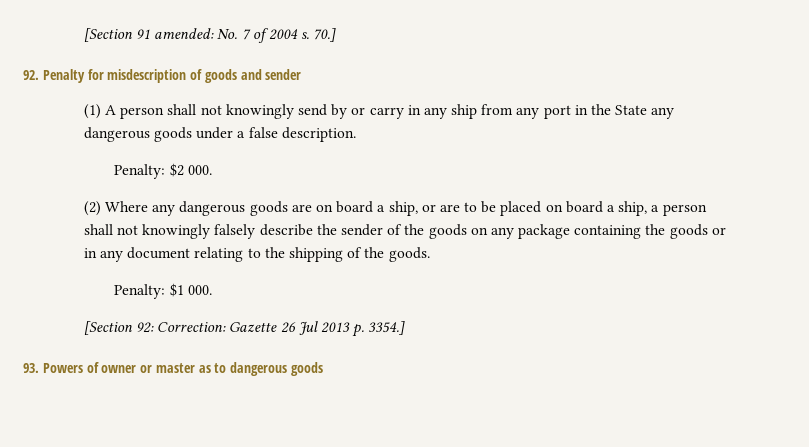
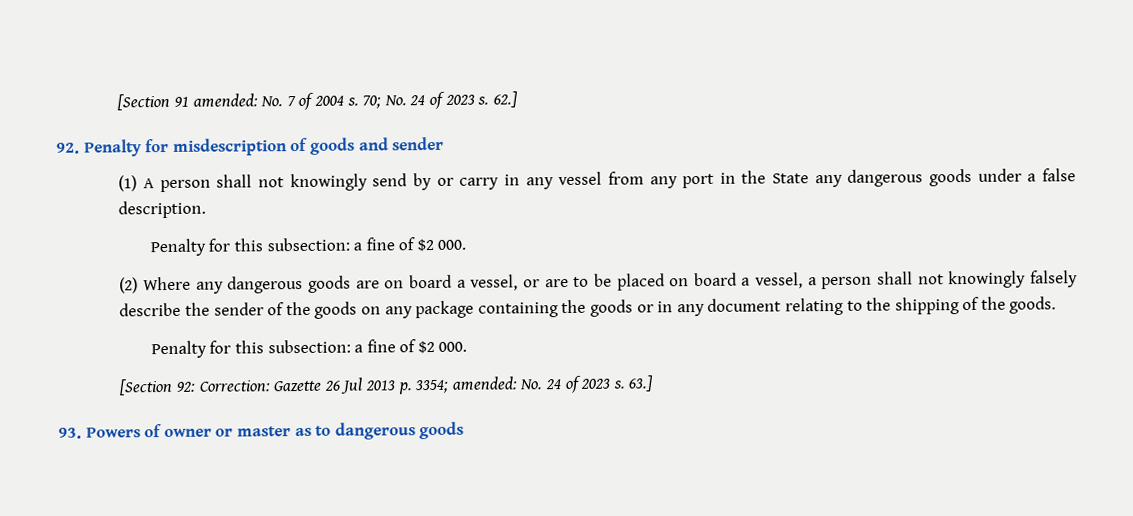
[313,28,337,42] 70.] -> [362,91,518,110] 70; No. 24 of 2023 s. 62.]
[451,104,478,119] ship -> [558,171,603,186] vessel
[114,164,166,179] Penalty: -> [149,237,416,257] Penalty for this subsection: a fine of
[388,201,418,216] ship, -> [470,274,519,291] vessel,
[618,201,648,216] ship, -> [755,272,804,289] vessel,
[114,283,184,299] Penalty: $1 -> [150,339,435,359] Penalty for this subsection: a fine of $2
[368,321,406,335] 3354.] -> [414,375,655,394] 3354; amended: No. 24 of 2023 s. 63.]

